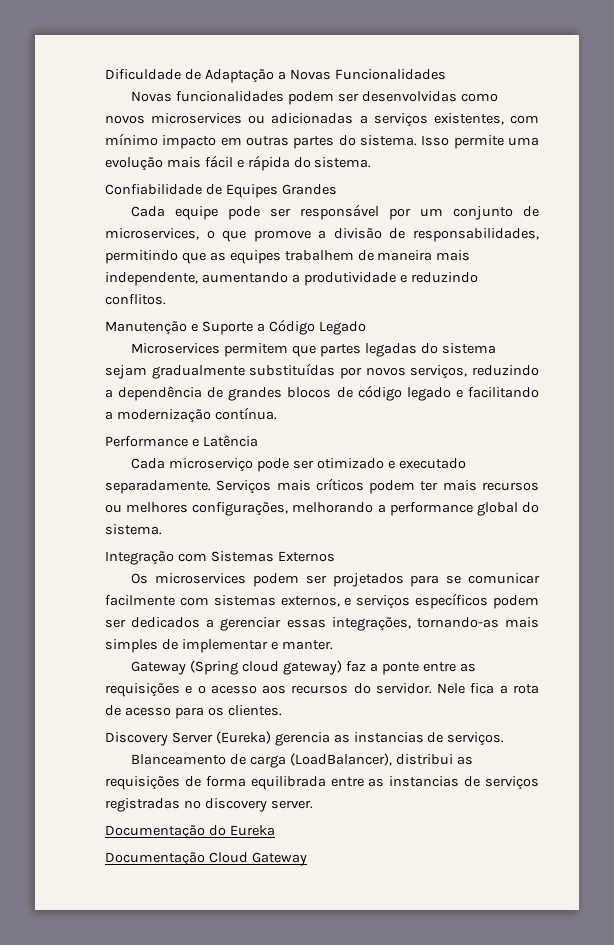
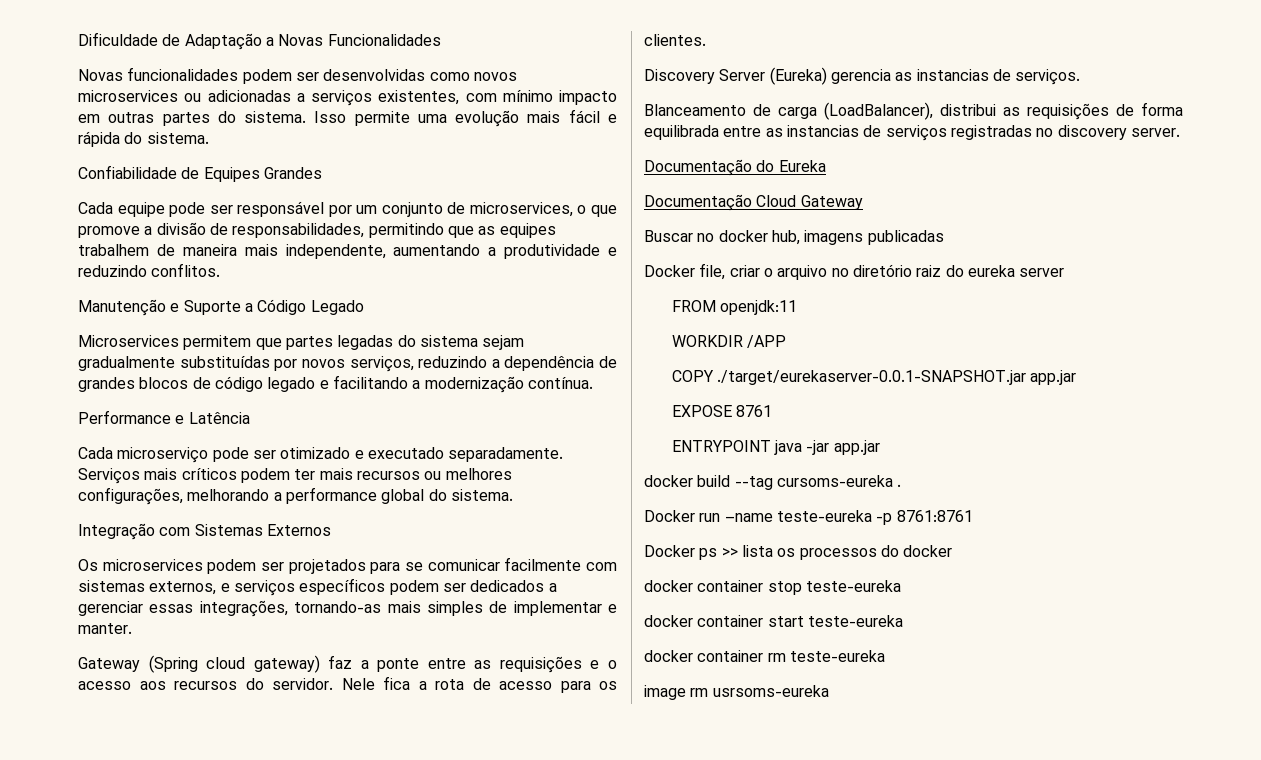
(307, 859) none -> [644,230,944,245] [644,263,1065,280] [671,300,797,315] [671,335,786,348] [671,370,1077,385] [671,405,772,417] [671,440,880,455] [644,475,902,490] [644,510,973,525] [644,545,953,560] [644,580,901,595] [644,615,903,627] [644,650,885,662] [644,685,829,700] // Buscar no docker hub, imagens publicadas // Docker file, criar o arquivo no diretório raiz do eureka server // FROM openjdk:11 // WORKDIR /APP // COPY ./target/eurekaserver-0.0.1-SNAPSHOT.jar app.jar // EXPOSE 8761 // ENTRYPOINT java -jar app.jar // docker build --tag cursoms-eureka . // Docker run –name teste-eureka -p 8761:8761 // Docker ps >> lista os processos do docker // docker container stop teste-eureka // docker container start teste-eureka // docker container rm teste-eureka // image rm usrsoms-eureka

